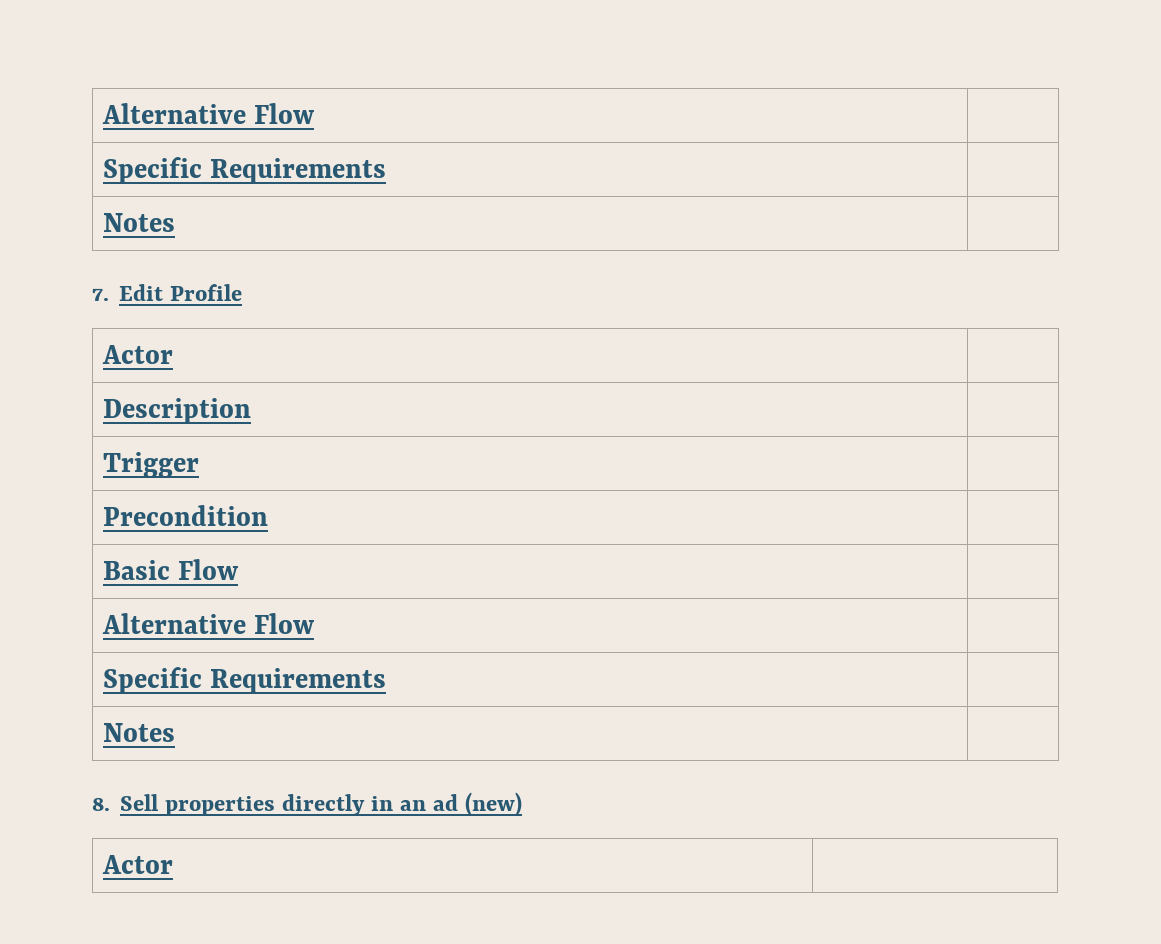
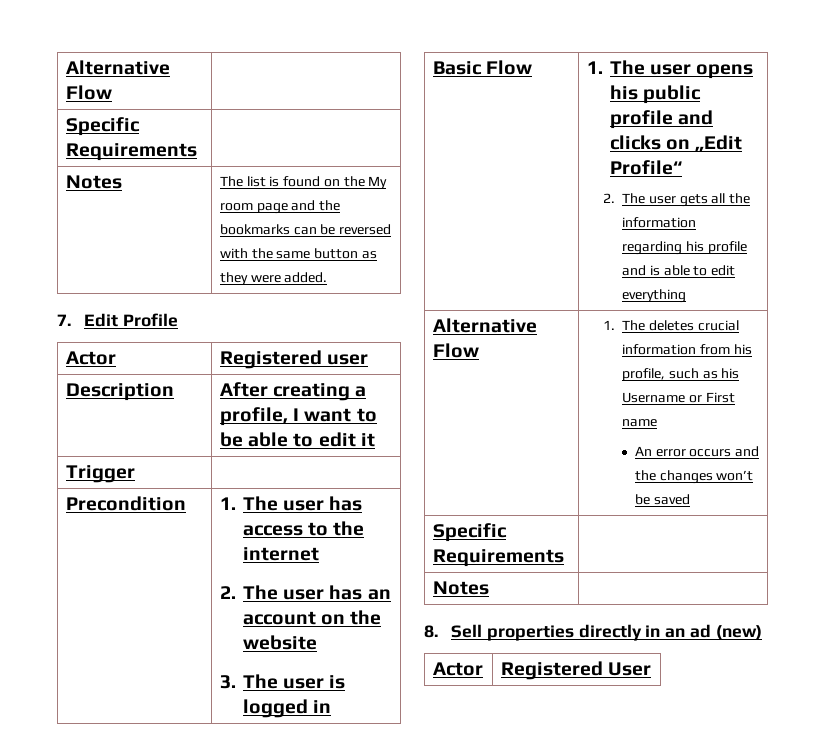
[101,103,315,124] [102,157,387,184] [102,213,175,232] Alternative Flow | // Specific Requirements | // Notes | -> [65,60,170,75] [65,85,112,100] [65,117,140,136] [65,143,197,161] [65,175,122,189] [219,176,388,189] [219,200,341,214] [219,224,392,235] [219,248,377,259] [219,272,328,285] Alternative Flow | // Specific Requirements | // Notes | The list is found on the My room page and the bookmarks can be reversed with the same button as they were added.
(173, 354) none -> [219,350,368,369] Registered user
[102,452,199,478] [102,505,268,526] [102,559,239,580] [101,613,315,634] // Trigger | // Precondition | // Basic Flow | // Alternative Flow | -> [219,382,367,401] [219,407,377,426] [219,432,375,447] [65,465,135,483] [65,496,186,511] [219,496,363,511] [242,521,365,536] [242,547,319,561] [219,585,391,600] [242,610,382,625] [242,635,317,650] [219,674,346,689] [242,699,331,718] [432,60,532,75] [586,60,754,79] [609,85,701,104] [609,110,713,129] [609,135,743,152] [609,160,682,175] [603,193,751,207] [622,217,697,228] [622,241,747,255] [622,265,736,276] [622,289,687,303] [432,318,537,333] [432,343,479,358] [603,320,739,331] [622,344,752,355] [622,368,740,381] [622,392,735,403] [622,419,658,427] [634,446,760,457] [634,470,754,484] [634,494,690,505] After creating a profile, I want to be able to edit it // Trigger | // Precondition | 1. The user has access to the internet // 2. The user has an account on the website // 3. The user is logged in // Basic Flow | 1. The user opens his public profile and clicks on „Edit Profile“ // 2. The user gets all the information regarding his profile and is able to edit everything // Alternative Flow | 1. The deletes crucial information from his profile, such as his Username or First name // An error occurs and the changes won’t be saved
(173, 864) none -> [500,661,651,680] Registered User

